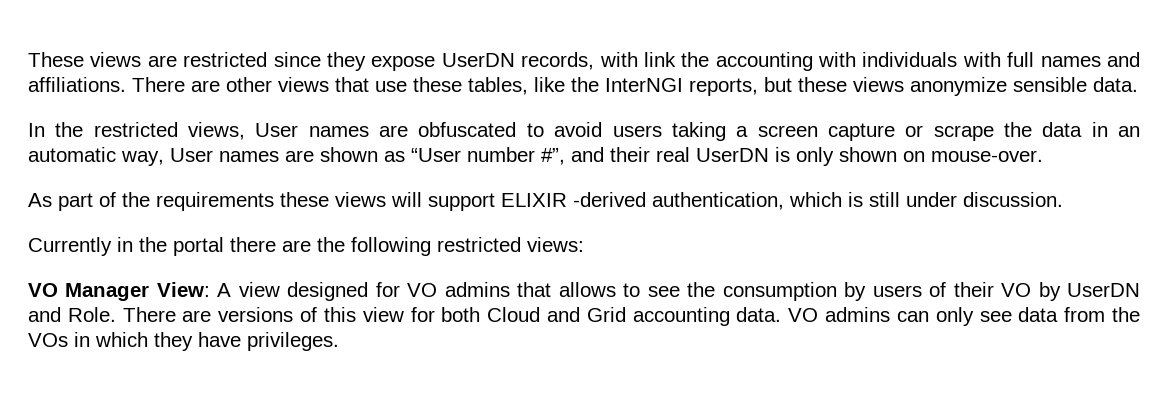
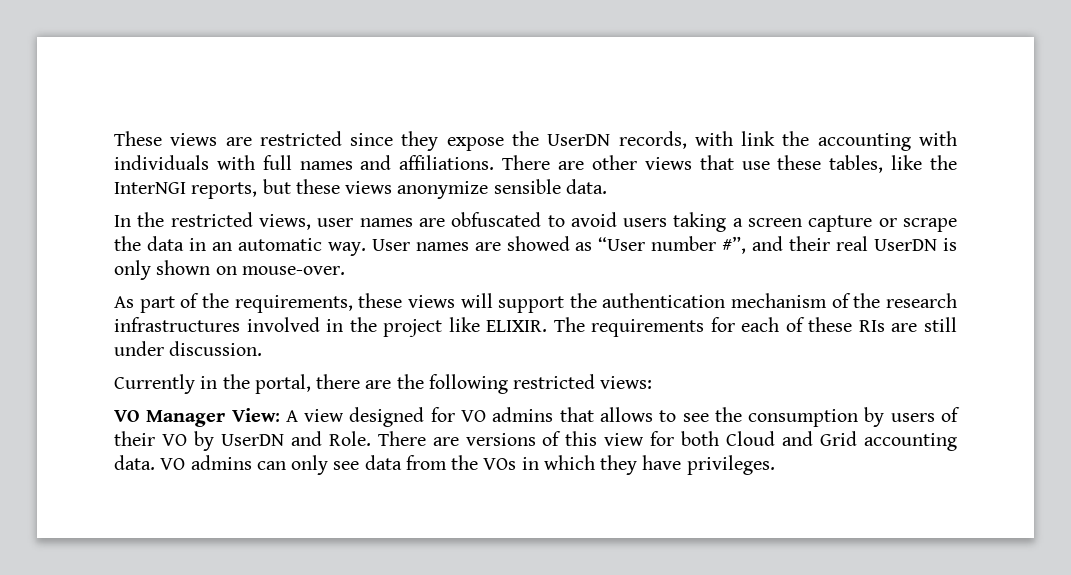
(436, 63) none -> [511,131,539,146] the
[255,123,299,137] User -> [317,218,354,227] user
[121,147,378,166] way, User names are shown -> [327,236,570,256] way. User names are showed
[156,192,274,211] requirements -> [234,295,353,313] requirements,
[501,192,863,210] ELIXIR -derived authentication, which is -> [569,293,957,308] [114,317,918,337] the authentication mechanism of the research infrastructures involved in the project like ELIXIR. The requirements for each of these RIs are
[173,237,224,256] portal -> [254,374,311,394] portal,

